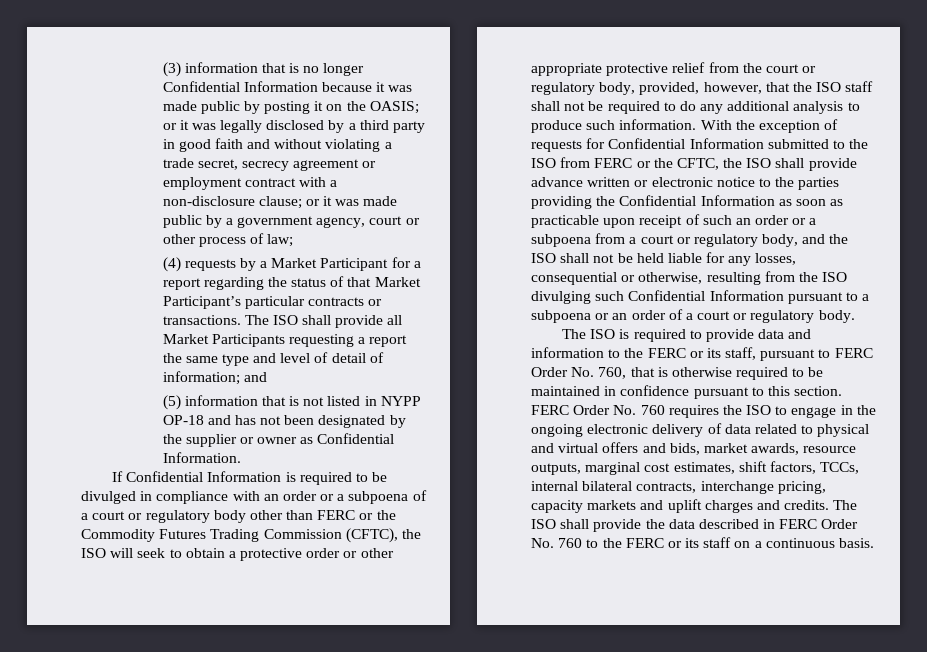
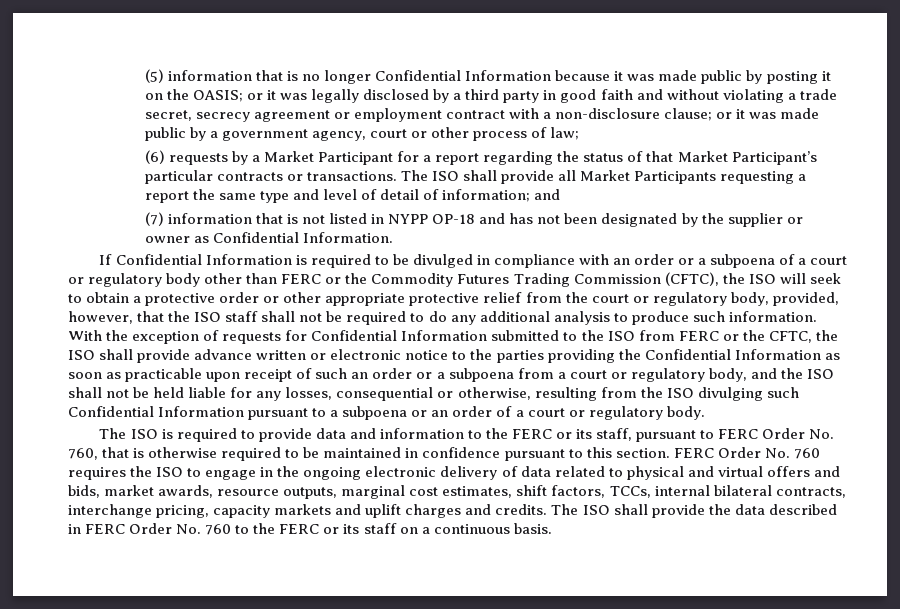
[162,62,181,77] (3) -> [144,69,164,83] (5)
[162,257,181,272] (4) -> [144,150,165,164] (6)
[162,395,181,410] (5) -> [144,212,164,226] (7)

